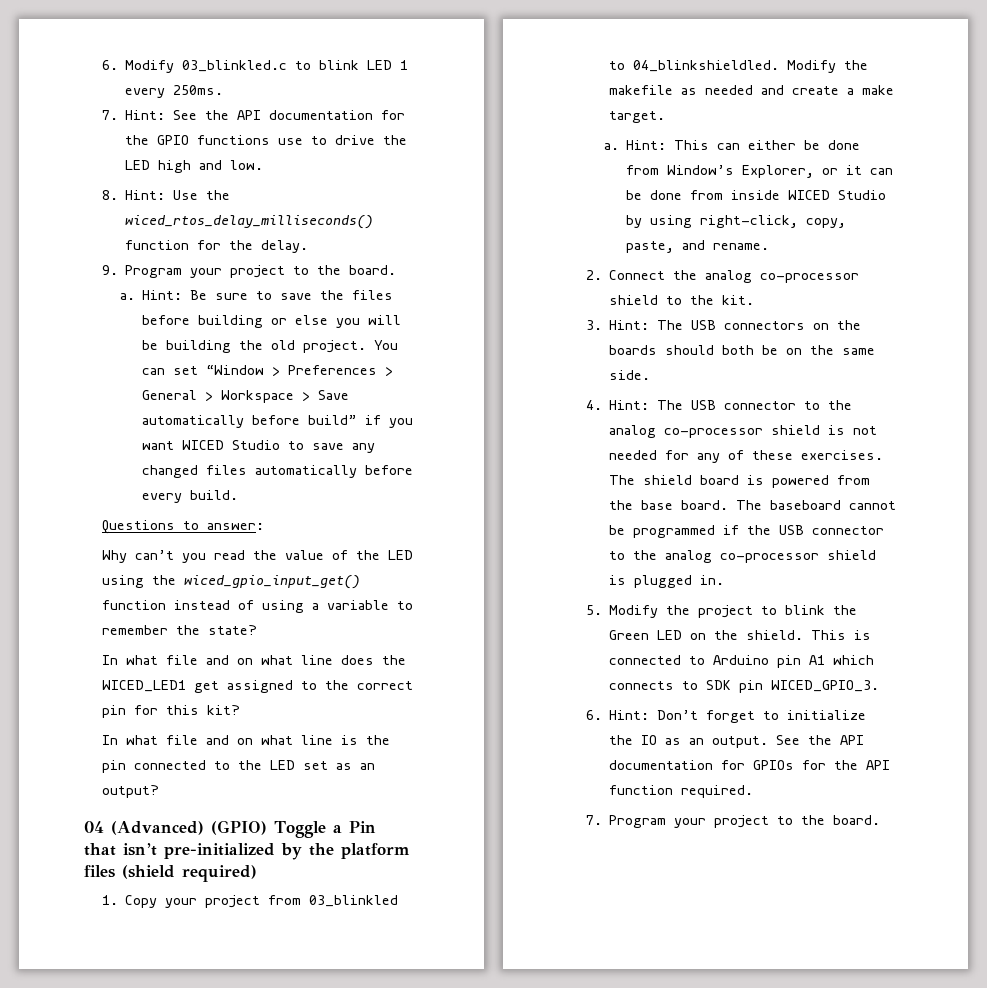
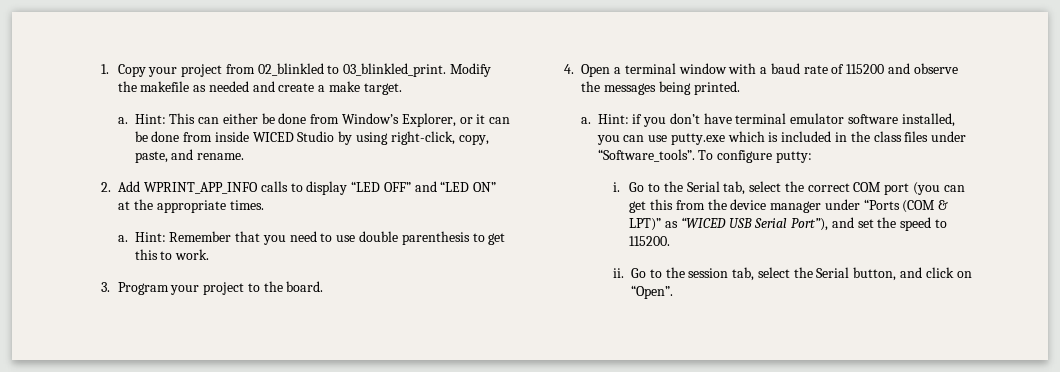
[102,60,409,73] [125,85,224,98] [102,110,406,120] [125,135,408,145] [125,160,264,173] [102,190,231,200] [125,215,374,229] [125,240,309,253] [102,265,397,278] [120,290,394,300] [142,315,402,328] [142,340,399,353] [142,365,394,376] [142,390,350,403] [142,415,414,428] [142,440,376,453] [142,465,414,478] [142,490,239,503] [102,520,265,534] [102,550,414,563] [102,575,361,589] [102,600,414,613] [102,625,258,635] [102,655,407,665] [102,680,414,693] [102,705,241,718] [102,735,391,745] [102,760,376,773] [102,785,160,798] [84,820,376,838] [84,843,410,860] [84,865,257,882] 6. Modify 03_blinkled.c to blink LED 1 every 250ms. // 7. Hint: See the API documentation for the GPIO functions use to drive the LED high and low. // 8. Hint: Use the wiced_rtos_delay_milliseconds() function for the delay. // 9. Program your project to the board. // a. Hint: Be sure to save the files before building or else you will be building the old project. You can set “Window > Preferences > General > Workspace > Save automatically before build” if you want WICED Studio to save any changed files automatically before every build. // Questions to answer: // Why can’t you read the value of the LED using the wiced_gpio_input_get() function instead of using a variable to remember the state? // In what file and on what line does the WICED_LED1 get assigned to the correct pin for this kit? // In what file and on what line is the pin connected to the LED set as an output? // 04 (Advanced) (GPIO) Toggle a Pin that isn’t pre-initialized by the platform files (shield required) // -> (101, 69) none
[309,895,399,907] [609,60,780,72] 03_blinkled to 04_blinkshieldled. -> [257,63,447,77] 02_blinkled to 03_blinkled_print.
[609,270,860,283] [609,295,755,305] [586,320,862,330] [609,345,876,355] [609,370,651,380] [586,400,853,410] [609,425,878,438] [609,450,884,463] [609,475,871,488] [609,500,897,510] [609,525,885,538] [609,550,877,563] [609,575,725,588] [586,605,858,618] [609,630,872,640] [609,655,875,668] [609,680,880,693] [586,710,867,723] [609,735,865,748] [609,760,891,770] [609,785,754,798] [586,815,881,828] Connect the analog co-processor shield to the kit. // 3. Hint: The USB connectors on the boards should both be on the same side. // 4. Hint: The USB connector to the analog co-processor shield is not needed for any of these exercises. The shield board is powered from the base board. The baseboard cannot be programmed if the USB connector to the analog co-processor shield is plugged in. // 5. Modify the project to blink the Green LED on the shield. This is connected to Arduino pin A1 which connects to SDK pin WICED_GPIO_3. // 6. Hint: Don’t forget to initialize the IO as an output. See the API documentation for GPIOs for the API function required. // 7. Program your project to the board. -> [118,181,497,195] [118,199,264,213] [117,231,506,245] [134,249,210,260] [101,281,324,295] [564,63,958,77] [581,81,740,95] [580,113,955,127] [596,131,967,145] [597,149,812,163] [612,181,965,195] [629,199,949,213] [629,217,948,231] [629,236,671,246] [612,267,972,281] [630,285,673,299] Add WPRINT_APP_INFO calls to display “LED OFF” and “LED ON” at the appropriate times. // a. Hint: Remember that you need to use double parenthesis to get this to work. // 3. Program your project to the board. // 4. Open a terminal window with a baud rate of 115200 and observe the messages being printed. // a. Hint: if you don’t have terminal emulator software installed, you can use putty.exe which is included in the class files under “Software_tools”. To configure putty: // i. Go to the Serial tab, select the correct COM port (you can get this from the device manager under “Ports (COM & LPT)” as “WICED USB Serial Port”), and set the speed to 115200. // ii. Go to the session tab, select the Serial button, and click on “Open”.

